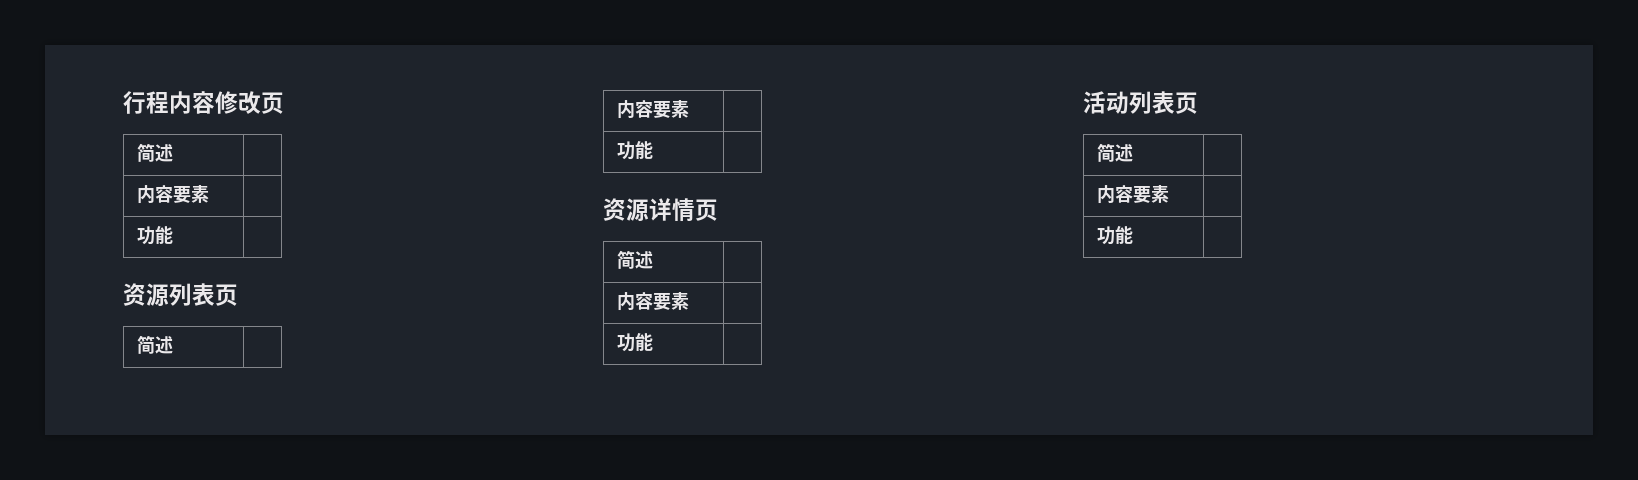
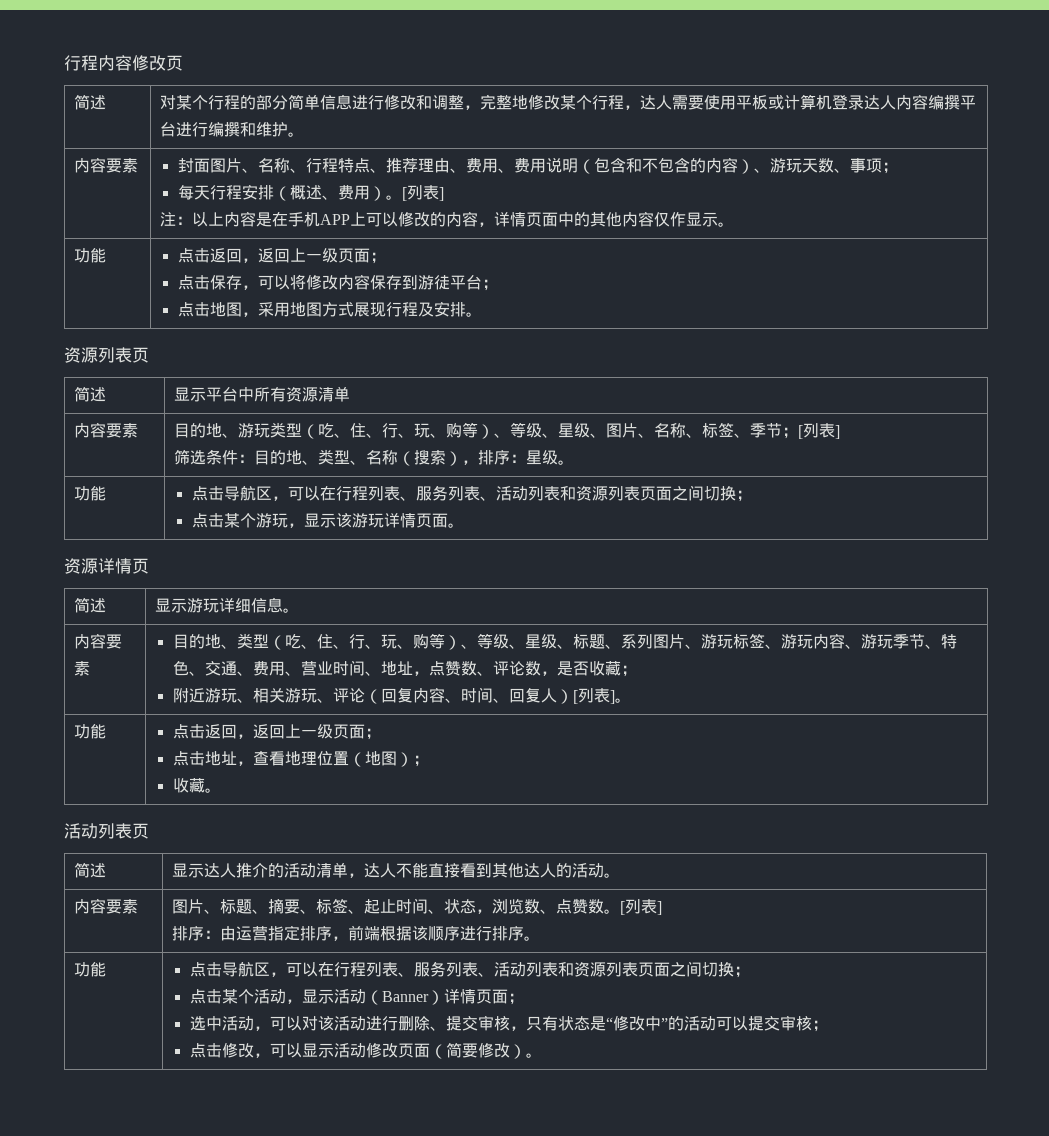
[137,185,210,204] [137,226,174,245] [123,283,238,307] [137,335,174,354] [617,100,690,119] [617,141,654,160] [603,198,718,222] [617,250,654,269] [617,292,690,311] [617,333,654,352] [1083,91,1198,114] [1097,143,1134,162] [1097,185,1170,204] [1097,226,1134,245] // 内容要素 | // 功能 | // 资源列表页 // 简述 | // 内容要素 | // 功能 | // 资源详情页 // 简述 | // 内容要素 | // 功能 | // 活动列表页 // 简述 | // 内容要素 | // 功能 | -> [159,94,976,110] [159,122,304,137] [73,157,138,173] [177,157,898,174] [177,184,444,201] [159,211,734,227] [73,248,106,263] [177,248,386,264] [177,274,498,291] [177,301,482,317] [64,347,149,363] [73,386,106,402] [173,386,350,402] [73,422,138,438] [173,422,840,439] [173,449,574,466] [73,486,106,501] [191,485,752,502] [191,513,464,528] [64,558,149,574] [73,597,106,613] [154,597,299,613] [73,633,122,649] [73,661,90,676] [172,633,957,650] [172,660,637,677] [172,687,631,704] [73,724,106,739] [172,724,381,740] [172,751,429,767] [172,778,221,793] [64,823,149,839] [73,862,106,878] [171,862,620,878] [73,898,138,914] [171,898,662,915] [171,925,540,941] [73,962,106,977] [189,961,750,978] [189,989,524,1005] [189,1015,828,1032] [189,1042,542,1059] 对某个行程的部分简单信息进行修改和调整，完整地修改某个行程，达人需要使用平板或计算机登录达人内容编撰平台进行编撰和维护。 // 内容要素 | 封面图片、名称、行程特点、推荐理由、费用、费用说明（包含和不包含的内容）、游玩天数、事项； // 每天行程安排（概述、费用）。[列表] // 注：以上内容是在手机APP上可以修改的内容，详情页面中的其他内容仅作显示。 // 功能 | 点击返回，返回上一级页面； // 点击保存，可以将修改内容保存到游徒平台； // 点击地图，采用地图方式展现行程及安排。 // 资源列表页 // 简述 | 显示平台中所有资源清单 // 内容要素 | 目的地、游玩类型（吃、住、行、玩、购等）、等级、星级、图片、名称、标签、季节；[列表] // 筛选条件：目的地、类型、名称（搜索），排序：星级。 // 功能 | 点击导航区，可以在行程列表、服务列表、活动列表和资源列表页面之间切换； // 点击某个游玩，显示该游玩详情页面。 // 资源详情页 // 简述 | 显示游玩详细信息。 // 内容要素 | 目的地、类型（吃、住、行、玩、购等）、等级、星级、标题、系列图片、游玩标签、游玩内容、游玩季节、特色、交通、费用、营业时间、地址，点赞数、评论数，是否收藏； // 附近游玩、相关游玩、评论（回复内容、时间、回复人）[列表]。 // 功能 | 点击返回，返回上一级页面； // 点击地址，查看地理位置（地图）； // 收藏。 // 活动列表页 // 简述 | 显示达人推介的活动清单，达人不能直接看到其他达人的活动。 // 内容要素 | 图片、标题、摘要、标签、起止时间、状态，浏览数、点赞数。[列表] // 排序：由运营指定排序，前端根据该顺序进行排序。 // 功能 | 点击导航区，可以在行程列表、服务列表、活动列表和资源列表页面之间切换； // 点击某个活动，显示活动（Banner）详情页面； // 选中活动，可以对该活动进行删除、提交审核，只有状态是“修改中”的活动可以提交审核； // 点击修改，可以显示活动修改页面（简要修改）。

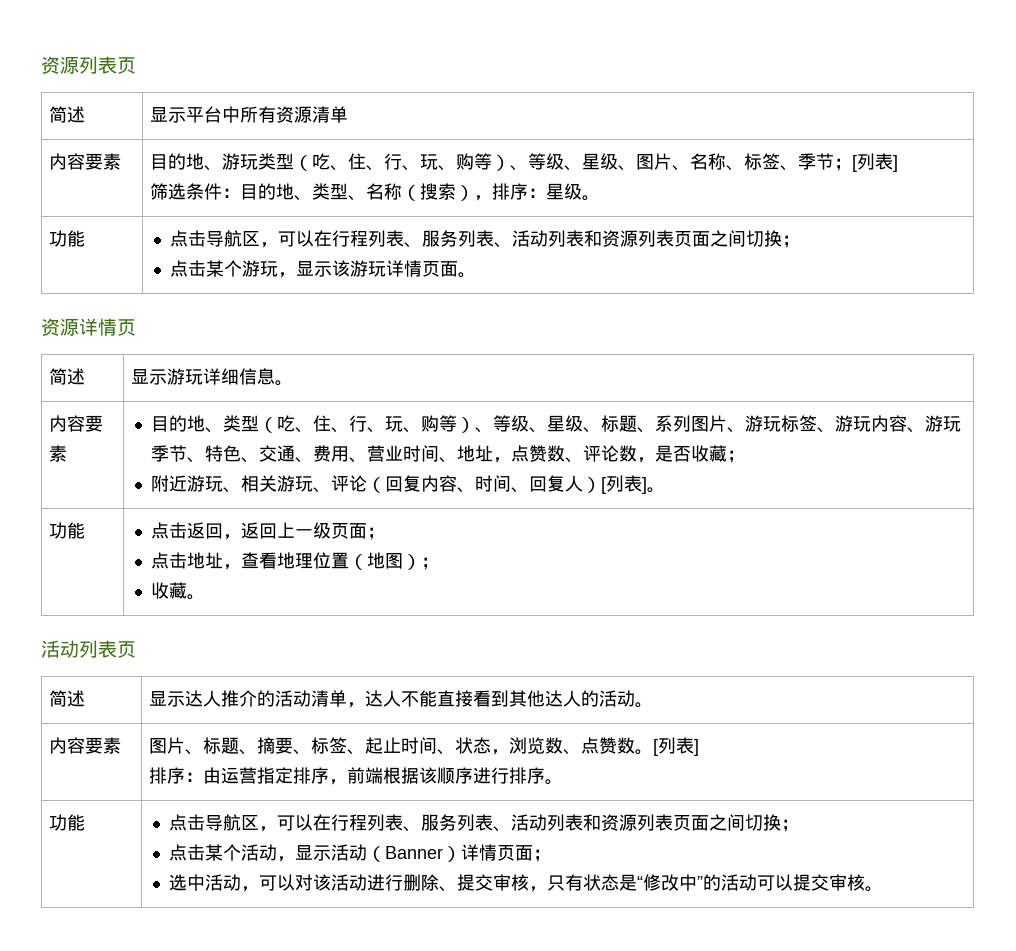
[64,55,183,71] [73,94,106,110] [159,94,976,110] [159,122,304,137] [73,157,138,173] [177,157,898,174] [177,184,444,201] [159,211,734,227] [73,248,106,263] [177,248,386,264] [177,274,498,291] [177,301,482,317] 行程内容修改页 // 简述 | 对某个行程的部分简单信息进行修改和调整，完整地修改某个行程，达人需要使用平板或计算机登录达人内容编撰平台进行编撰和维护。 // 内容要素 | 封面图片、名称、行程特点、推荐理由、费用、费用说明（包含和不包含的内容）、游玩天数、事项； // 每天行程安排（概述、费用）。[列表] // 注：以上内容是在手机APP上可以修改的内容，详情页面中的其他内容仅作显示。 // 功能 | 点击返回，返回上一级页面； // 点击保存，可以将修改内容保存到游徒平台； // 点击地图，采用地图方式展现行程及安排。 // -> (41, 65) none
[811,1020,828,1032] [189,1042,526,1059] ； // 点击修改，可以显示活动修改页面（简要修改） -> (865, 882) none

